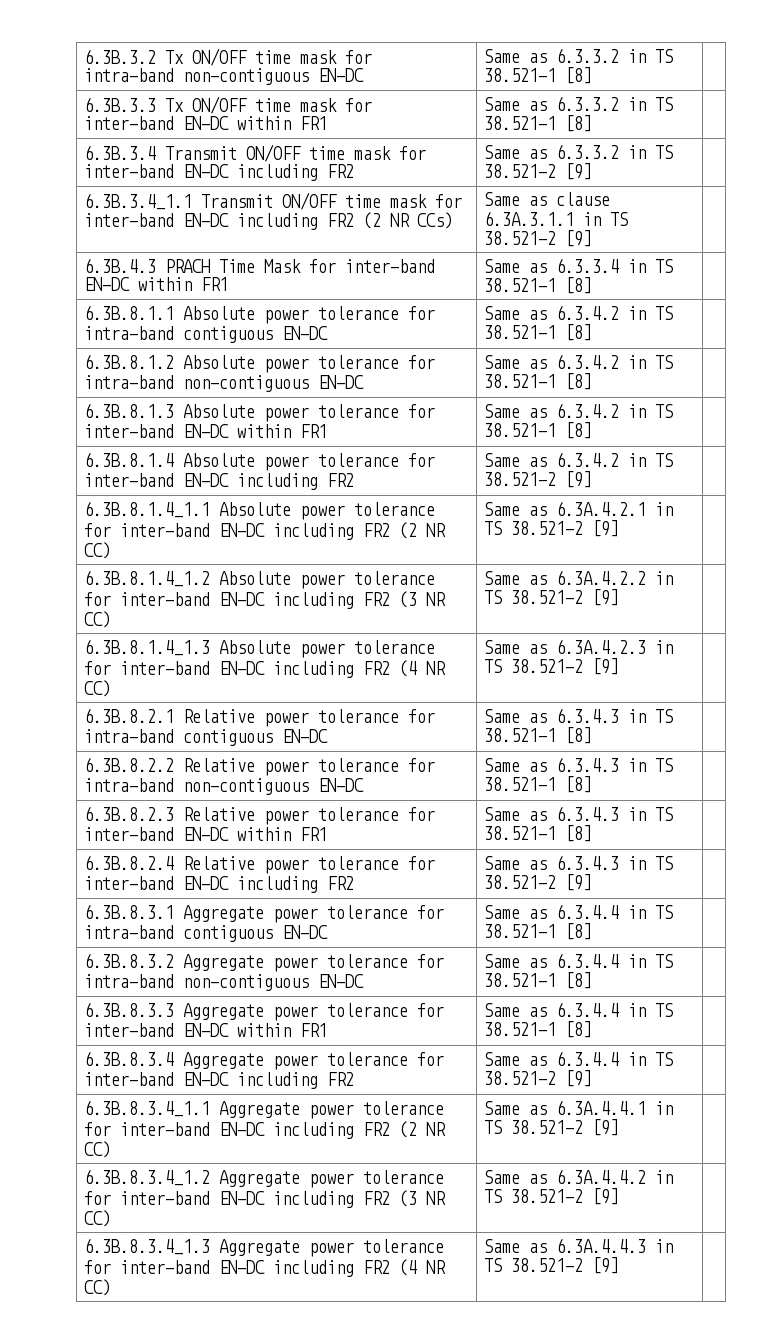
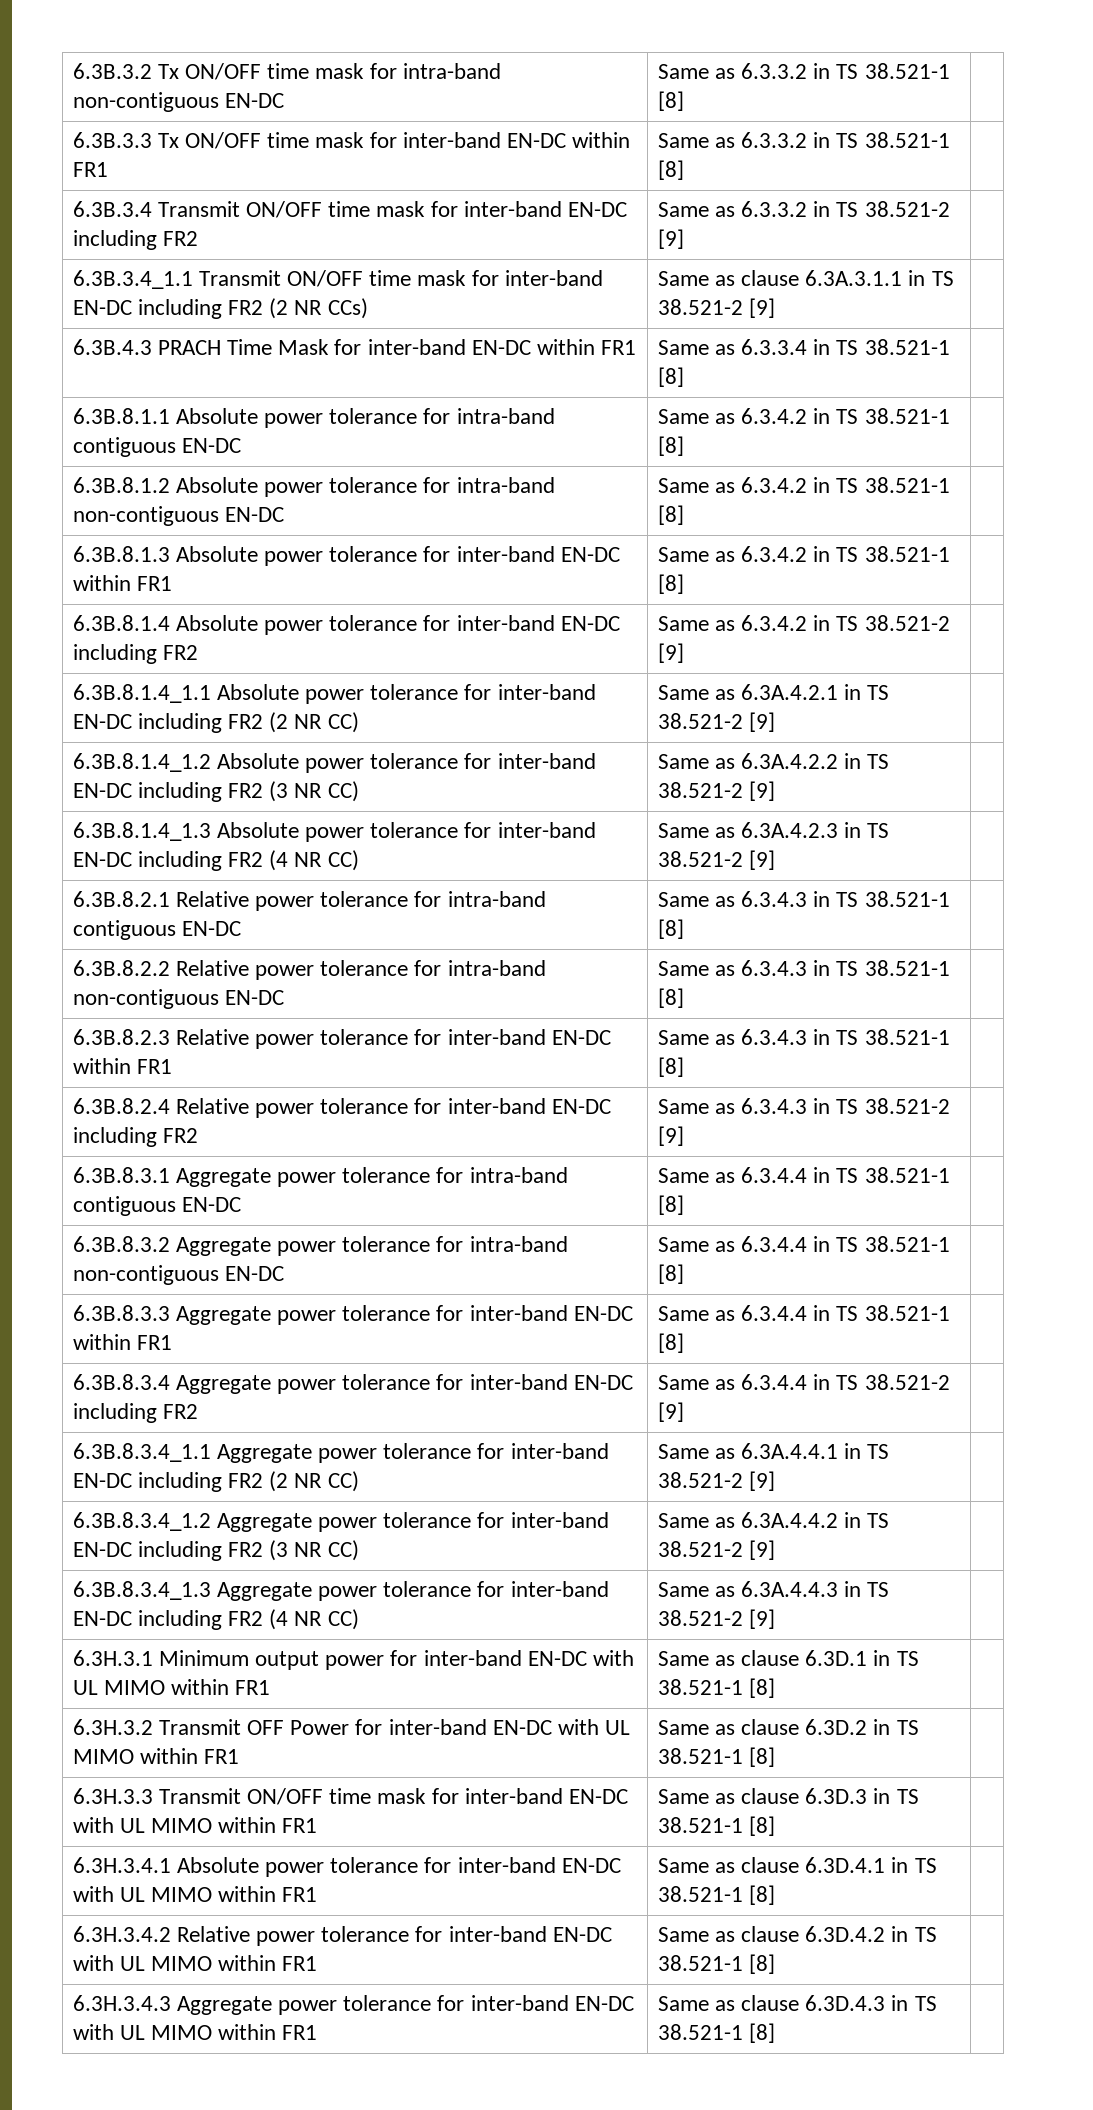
(619, 1265) none -> [72,1650,634,1670] [72,1679,271,1695] [657,1650,919,1666] [657,1678,775,1698] [72,1719,631,1735] [72,1748,239,1764] [657,1719,919,1735] [657,1747,775,1767] [72,1788,628,1805] [72,1817,318,1833] [657,1788,919,1804] [657,1816,775,1836] [72,1857,621,1877] [72,1886,318,1902] [657,1857,937,1873] [657,1885,775,1905] [72,1926,612,1946] [72,1955,318,1971] [657,1926,937,1942] [657,1954,775,1974] [72,1995,634,2015] [72,2024,318,2040] [657,1995,937,2011] [657,2023,775,2043] // 6.3H.3.1 Minimum output power for inter-band EN-DC with UL MIMO within FR1 | Same as clause 6.3D.1 in TS 38.521-1 [8] | // 6.3H.3.2 Transmit OFF Power for inter-band EN-DC with UL MIMO within FR1 | Same as clause 6.3D.2 in TS 38.521-1 [8] | // 6.3H.3.3 Transmit ON/OFF time mask for inter-band EN-DC with UL MIMO within FR1 | Same as clause 6.3D.3 in TS 38.521-1 [8] | // 6.3H.3.4.1 Absolute power tolerance for inter-band EN-DC with UL MIMO within FR1 | Same as clause 6.3D.4.1 in TS 38.521-1 [8] | // 6.3H.3.4.2 Relative power tolerance for inter-band EN-DC with UL MIMO within FR1 | Same as clause 6.3D.4.2 in TS 38.521-1 [8] | // 6.3H.3.4.3 Aggregate power tolerance for inter-band EN-DC with UL MIMO within FR1 | Same as clause 6.3D.4.3 in TS 38.521-1 [8] |

